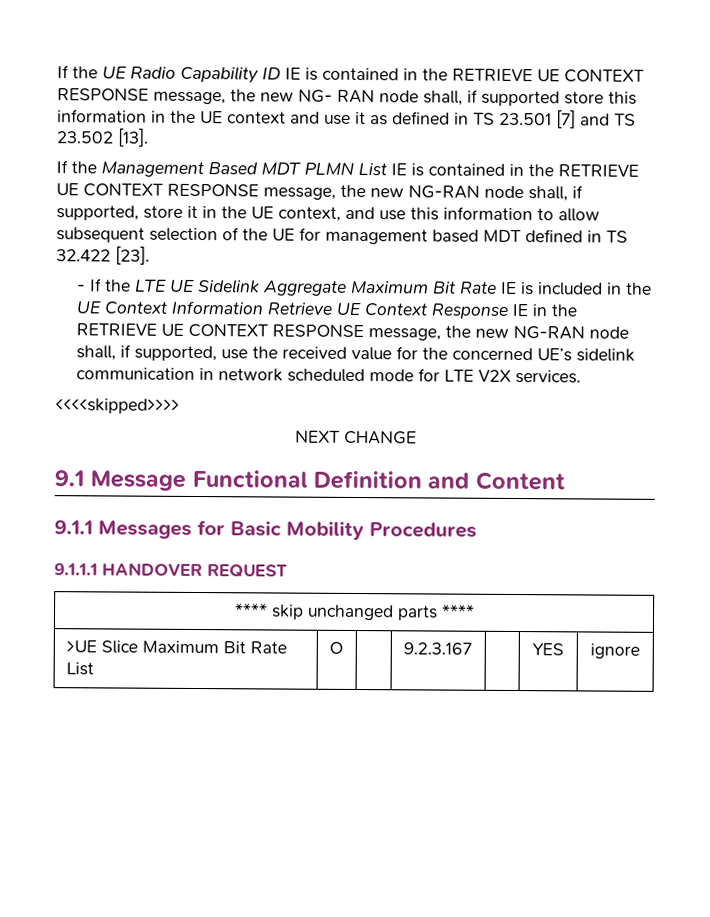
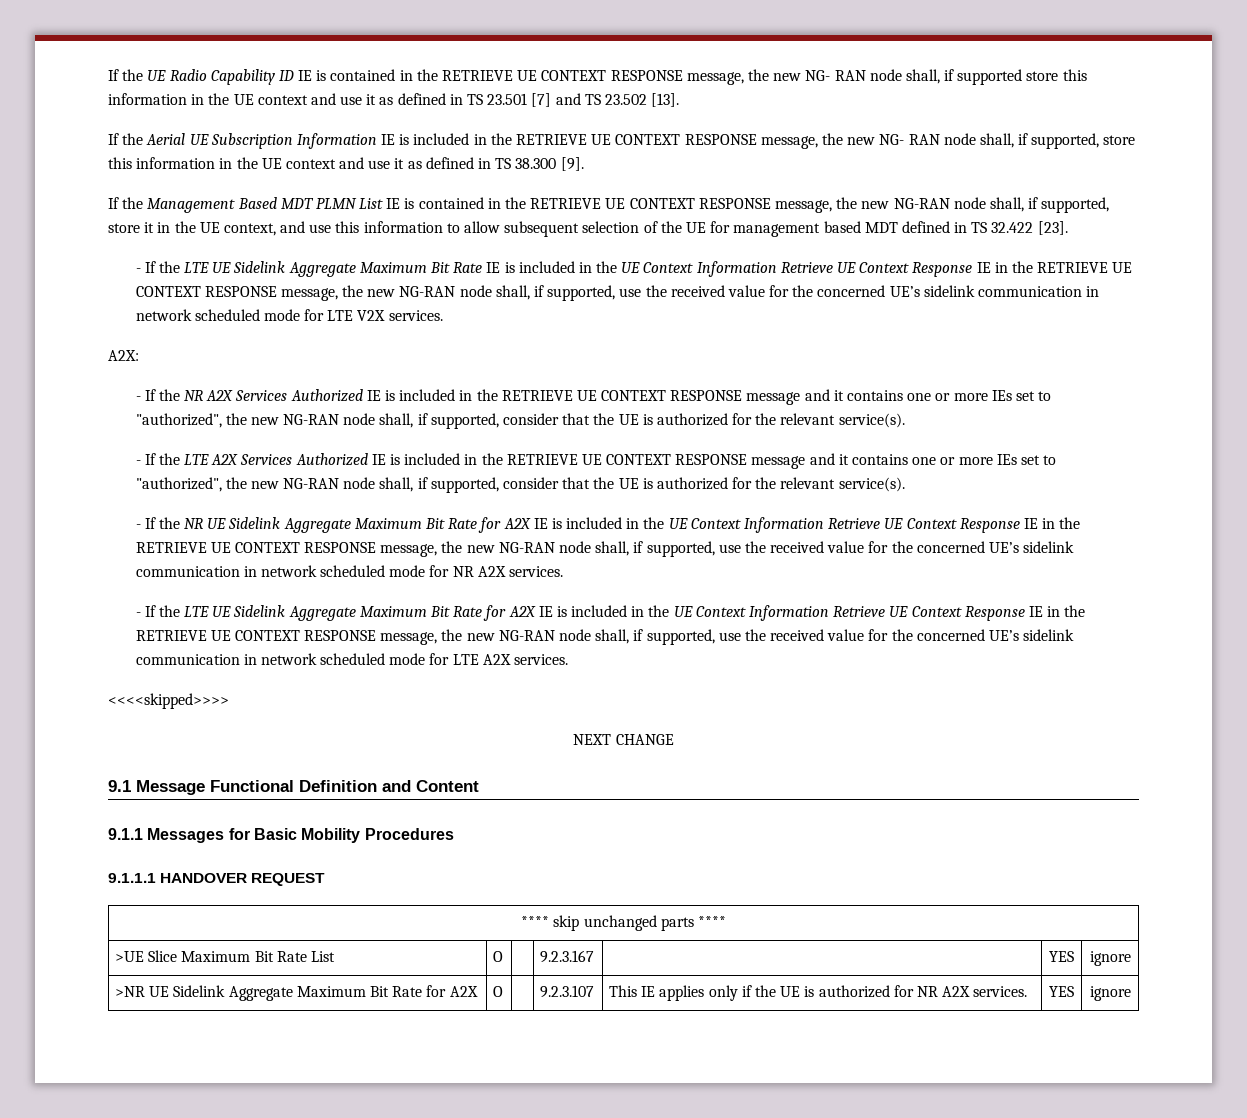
(149, 137) none -> [108,133,1136,149] [108,157,584,171] // If the Aerial UE Subscription Information IE is included in the RETRIEVE UE CONTEXT RESPONSE message, the new NG- RAN node shall, if supported, store this information in the UE context and use it as defined in TS 38.300 [9].
(582, 377) none -> [108,350,139,361] [135,389,1052,405] [135,413,905,429] [135,453,1057,469] [135,477,905,493] [135,517,1081,533] [135,541,1075,557] [135,565,563,577] [135,605,1086,621] [135,629,1075,645] [135,653,568,665] // A2X: // - If the NR A2X Services Authorized IE is included in the RETRIEVE UE CONTEXT RESPONSE message and it contains one or more IEs set to "authorized", the new NG-RAN node shall, if supported, consider that the UE is authorized for the relevant service(s). // - If the LTE A2X Services Authorized IE is included in the RETRIEVE UE CONTEXT RESPONSE message and it contains one or more IEs set to "authorized", the new NG-RAN node shall, if supported, consider that the UE is authorized for the relevant service(s). // - If the NR UE Sidelink Aggregate Maximum Bit Rate for A2X IE is included in the UE Context Information Retrieve UE Context Response IE in the RETRIEVE UE CONTEXT RESPONSE message, the new NG-RAN node shall, if supported, use the received value for the concerned UE’s sidelink communication in network scheduled mode for NR A2X services. // - If the LTE UE Sidelink Aggregate Maximum Bit Rate for A2X IE is included in the UE Context Information Retrieve UE Context Response IE in the RETRIEVE UE CONTEXT RESPONSE message, the new NG-RAN node shall, if supported, use the received value for the concerned UE’s sidelink communication in network scheduled mode for LTE A2X services.
(640, 651) none -> [115,985,478,1001] [493,986,504,997] [540,985,595,998] [609,985,1028,1001] [1049,986,1074,997] [1089,986,1131,1001] // >NR UE Sidelink Aggregate Maximum Bit Rate for A2X | O | | 9.2.3.107 | This IE applies only if the UE is authorized for NR A2X services. | YES | ignore

